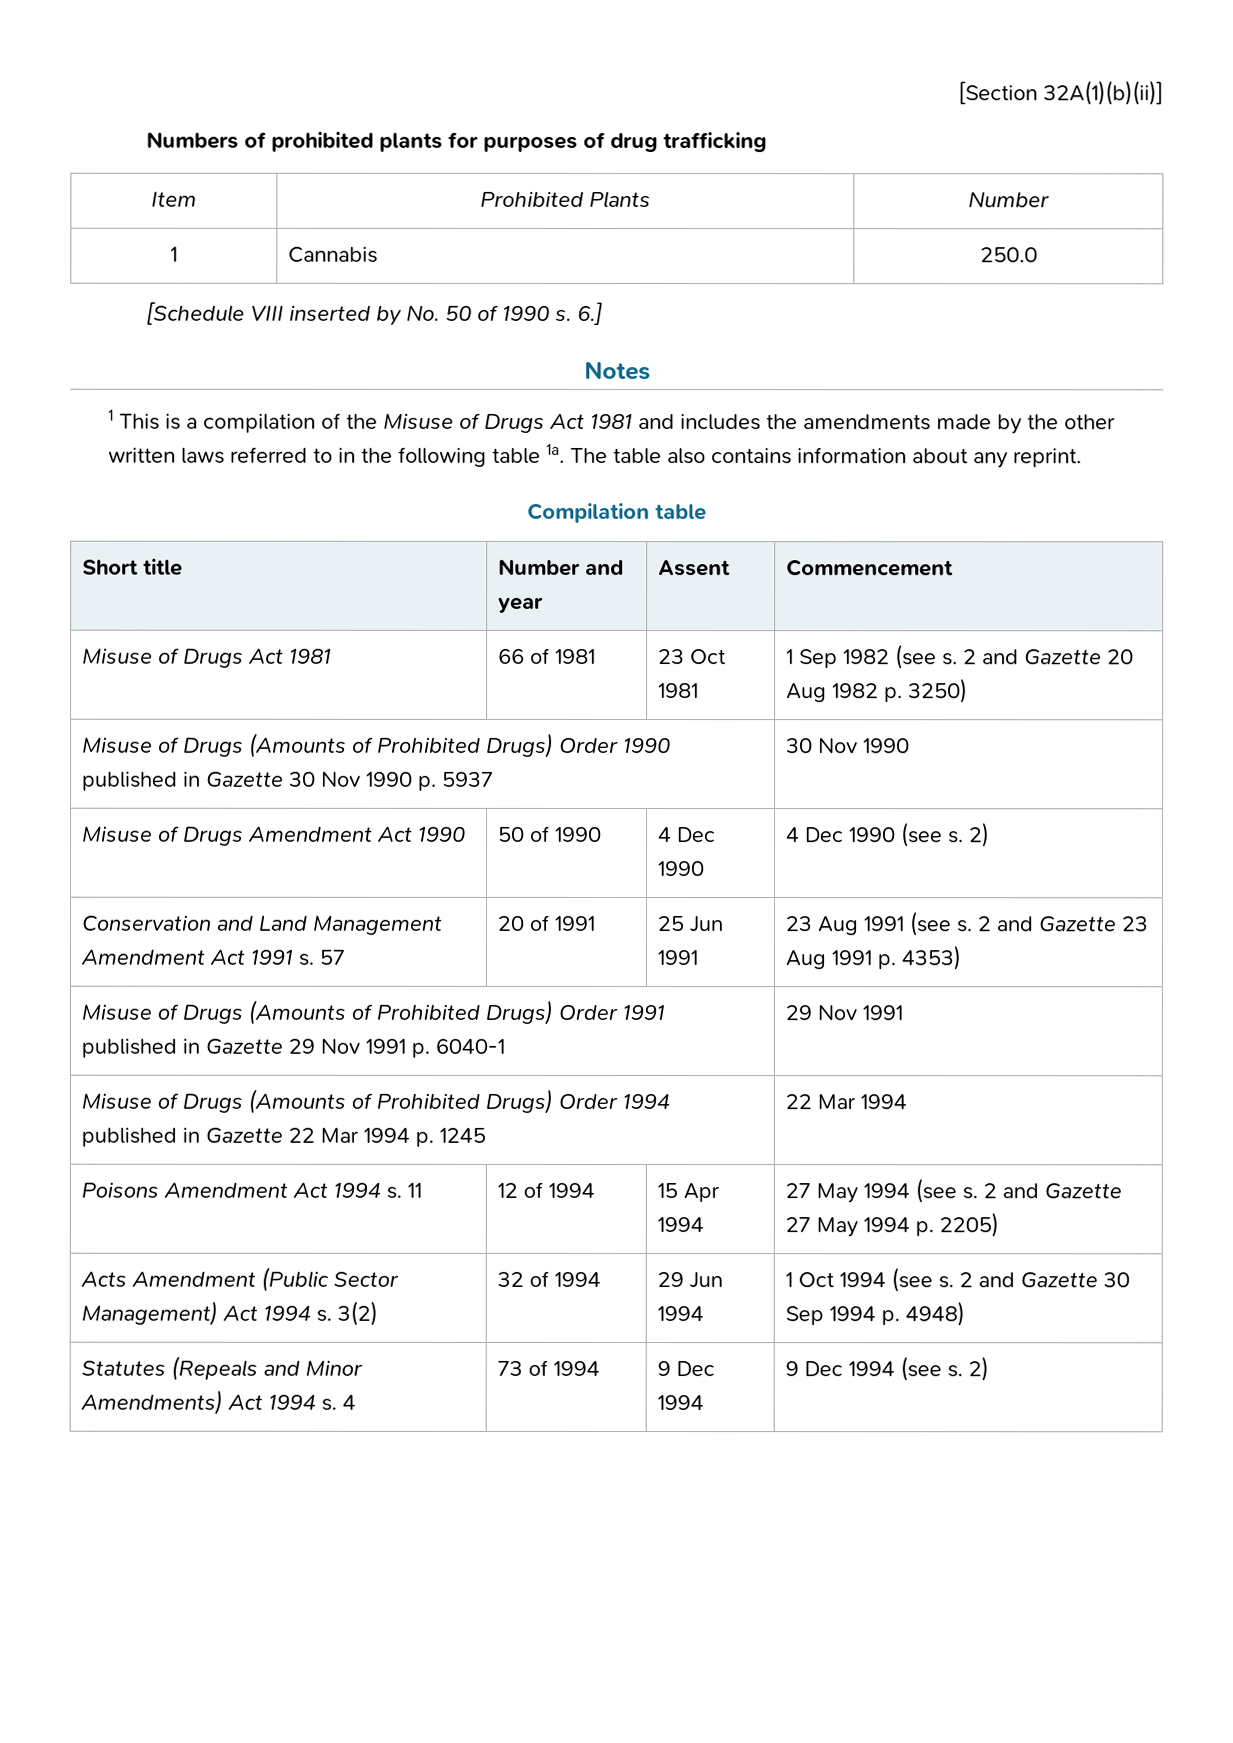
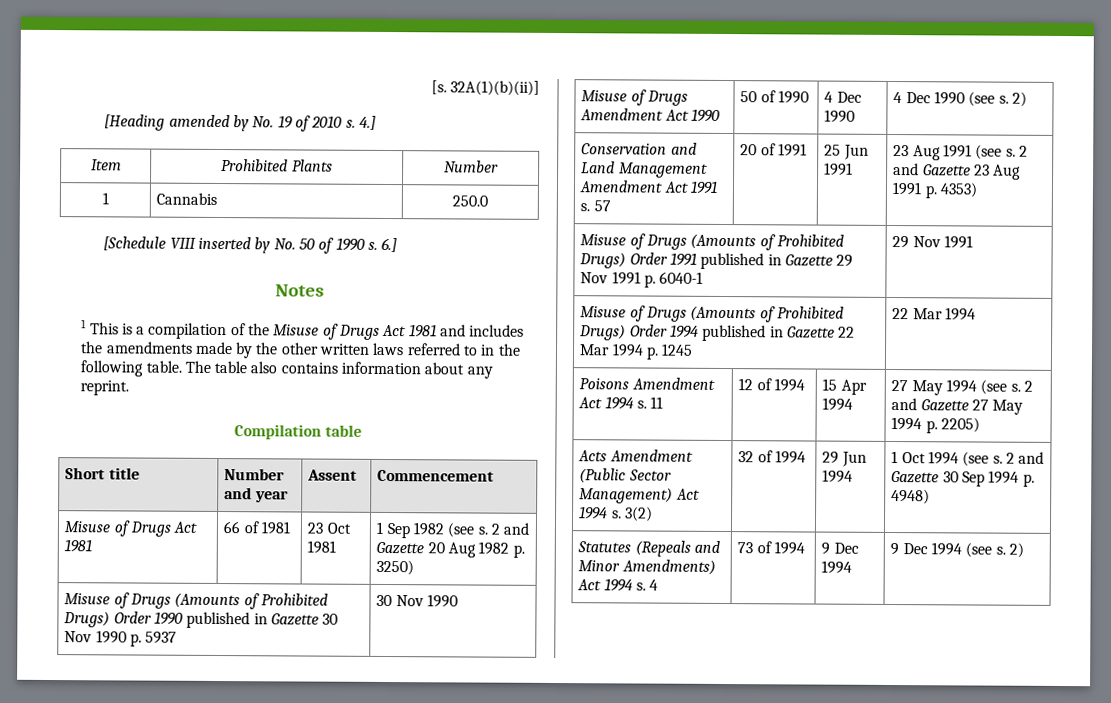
[958,81,1038,105] [Section -> [430,80,447,95] [s.
[146,131,768,153] Numbers of prohibited plants for purposes of drug trafficking -> [104,114,376,132] [Heading amended by No. 19 of 2010 s. 4.]
[492,443,566,464] table 1a. -> [145,360,182,373] table.

